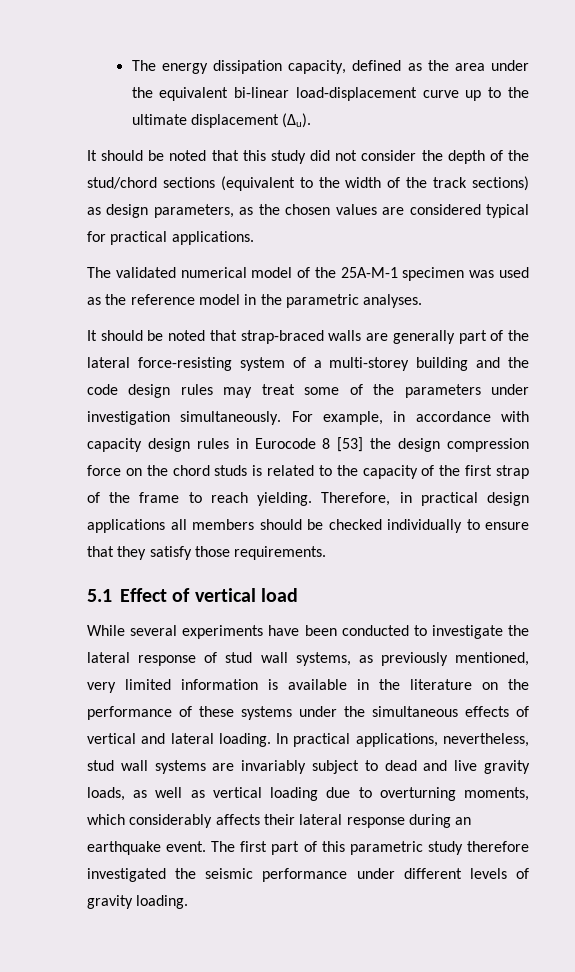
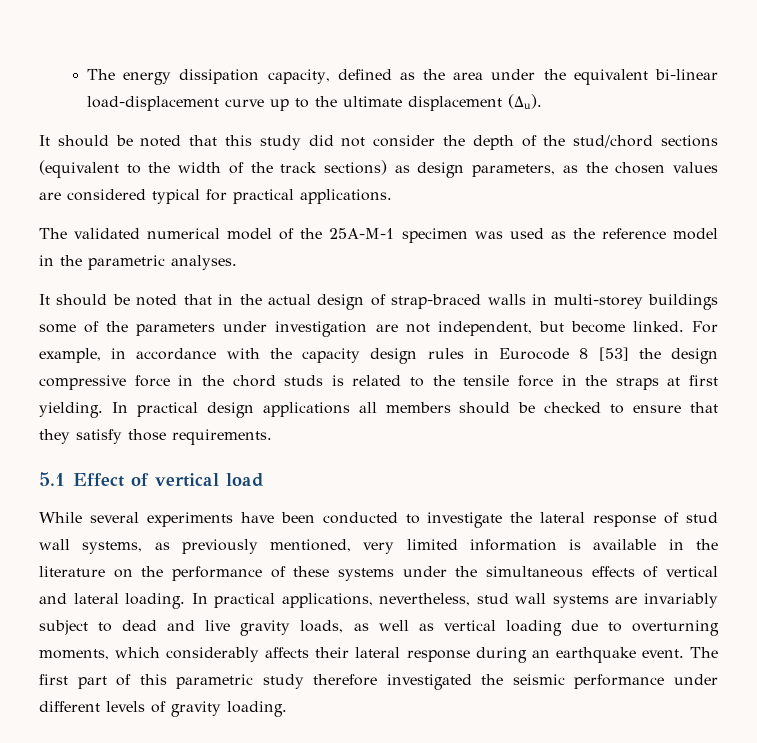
[240,330,530,344] [87,357,529,371] [87,384,295,398] strap-braced walls are generally part of the lateral force-resisting system of a multi-storey building and the code design rules may treat -> [218,294,718,310] in the actual design of strap-braced walls in multi-storey buildings
[180,411,282,425] simultaneously. -> [375,321,684,336] are not independent, but become linked.
(529, 416) none -> [269,348,292,359] the
[447,438,529,452] [87,465,142,476] compression force on -> [39,375,194,390] compressive force in
[362,465,529,479] [87,492,412,506] capacity of the first strap of the frame to reach yielding. Therefore, in -> [463,375,718,390] [39,402,128,418] tensile force in the straps at first yielding. In
[387,519,462,533] individually -> (602, 407) none

